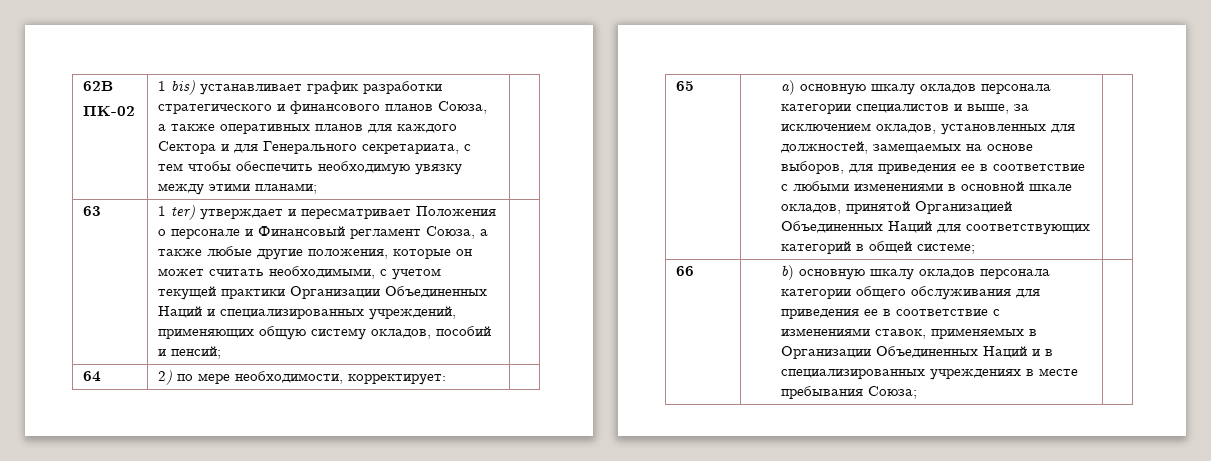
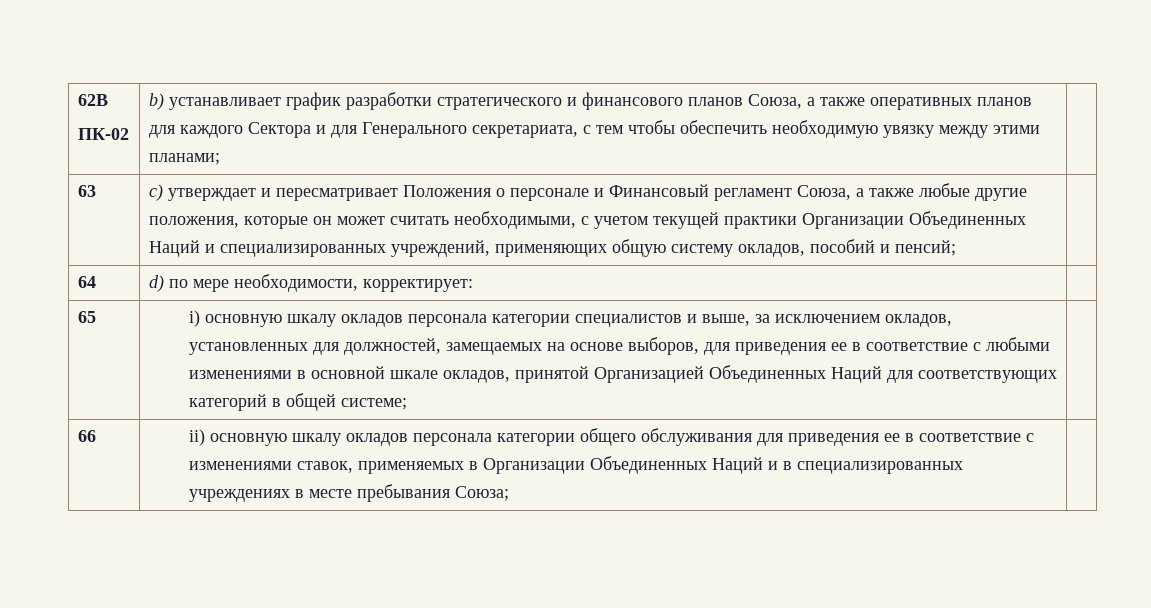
[158,80,196,95] 1 bis) -> [148,93,164,110] b)
[158,205,196,220] 1 ter) -> [148,184,163,201] c)
[158,370,173,385] 2) -> [148,275,164,292] d)
[780,80,795,95] a) -> [188,310,200,327] i)
[780,265,794,280] b) -> [188,429,205,446] ii)

